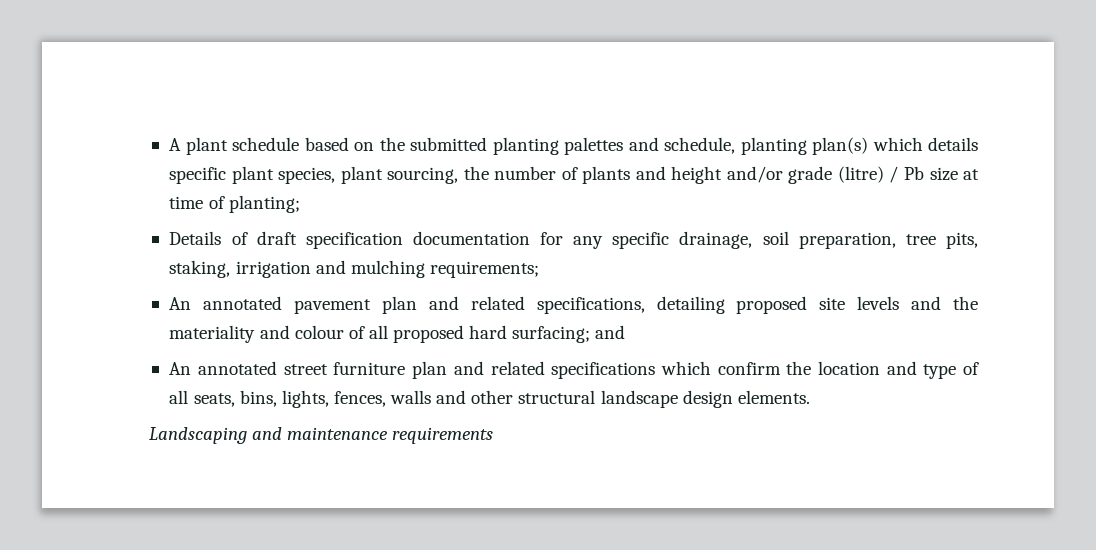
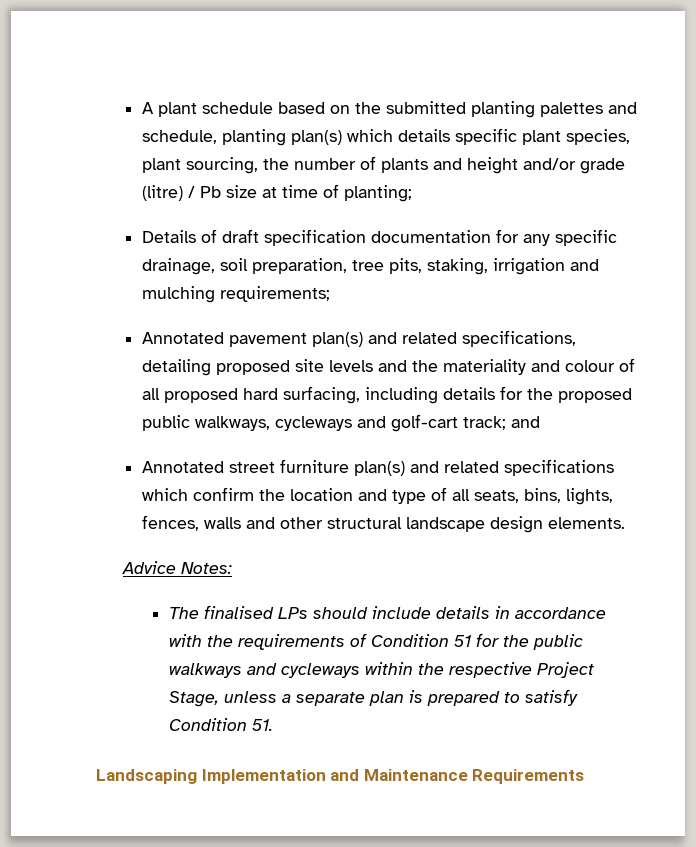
[169,296,418,314] An annotated pavement plan -> [142,332,364,347] Annotated pavement plan(s)
[512,326,591,343] surfacing; -> [283,386,633,404] [142,414,507,432] surfacing, including details for the proposed public walkways, cycleways and golf-cart track;
[169,361,278,375] An annotated -> [142,461,225,473] Annotated
[412,361,448,379] plan -> [354,461,406,476] plan(s)
[148,427,493,444] Landscaping and maintenance requirements -> [121,561,232,574] [168,605,606,619] [168,633,583,650] [168,662,594,678] [168,689,578,707] [168,718,273,731] [96,769,585,784] Advice Notes: // The finalised LPs should include details in accordance with the requirements of Condition 51 for the public walkways and cycleways within the respective Project Stage, unless a separate plan is prepared to satisfy Condition 51. // Landscaping Implementation and Maintenance Requirements

